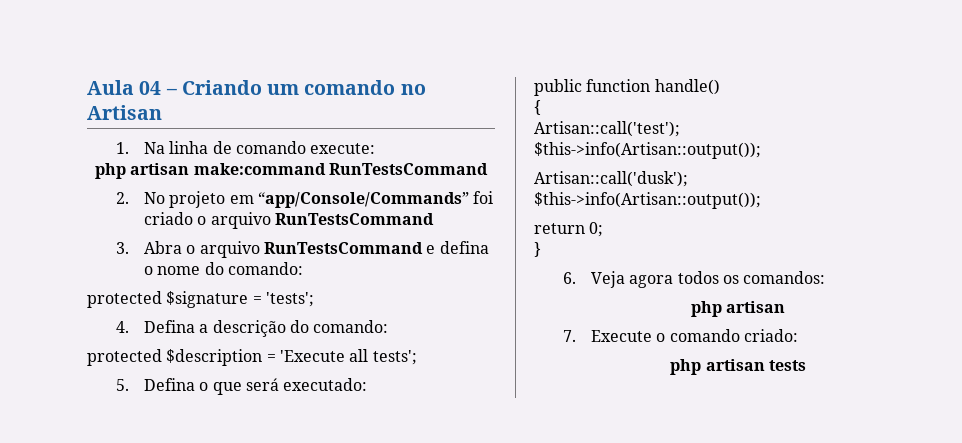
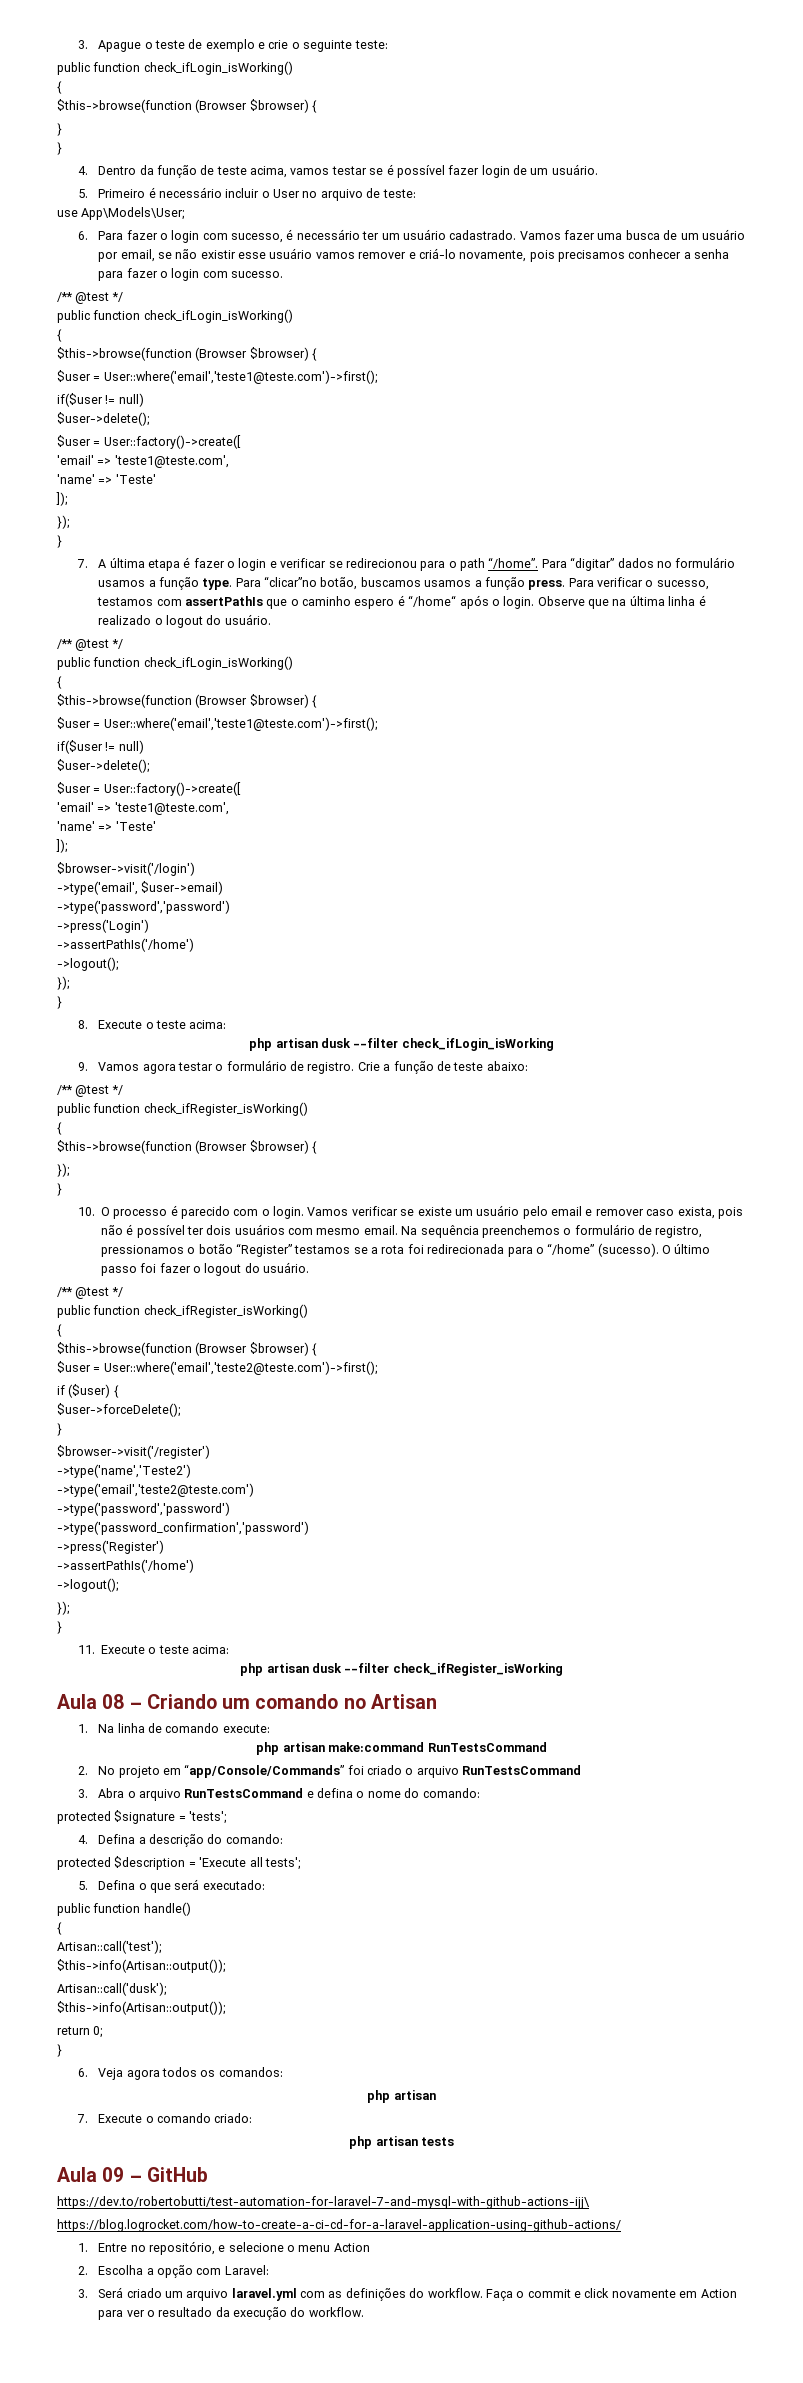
[87,80,162,95] Aula 04 -> [77,39,388,52] [57,61,293,75] [57,81,62,94] [57,99,318,113] [57,123,62,136] [57,142,62,155] [77,164,598,178] [77,187,416,201] [57,207,185,220] [77,229,745,243] [98,248,730,262] [98,268,284,281] [57,292,123,304] [57,309,293,323] [57,329,62,342] [57,347,318,361] [57,370,377,384] [57,393,144,407] [57,412,149,426] [57,435,241,449] [57,455,229,468] [57,474,156,484] [56,492,67,506] [57,515,69,529] [57,535,62,548] [76,557,736,571] [98,576,709,590] [97,595,706,609] [98,614,271,628] [57,639,123,651] [57,656,293,670] [57,676,62,689] [57,694,318,708] [57,717,377,731] [57,740,144,754] [57,759,149,773] [57,782,241,796] [57,802,229,815] [57,821,156,831] [56,839,67,853] [57,862,195,876] [57,881,224,895] [57,900,230,914] [57,919,149,933] [57,938,194,952] [57,957,118,971] [57,976,69,990] [57,996,62,1009] [77,1020,227,1029] [249,1038,554,1051] [77,1060,528,1074] [57,1085,123,1097] [57,1102,308,1116] [57,1122,62,1135] [57,1140,318,1154] [57,1163,69,1177] [57,1183,62,1196] [77,1205,743,1219] [100,1224,703,1238] [100,1243,711,1257] [100,1262,310,1276] [57,1287,123,1299] [57,1304,308,1318] [57,1324,62,1337] [57,1342,318,1356] [57,1361,377,1375] [57,1384,119,1398] [57,1403,180,1417] [57,1423,62,1436] [57,1445,210,1459] [57,1464,191,1478] [57,1483,254,1497] [57,1502,230,1516] [57,1521,309,1535] [57,1540,164,1554] [57,1559,194,1573] [57,1578,118,1592] [57,1601,69,1615] [57,1621,62,1634] [77,1645,229,1654] [240,1663,563,1676] [57,1694,125,1709] 3. Apague o teste de exemplo e crie o seguinte teste: // public function check_ifLogin_isWorking() // { // $this->browse(function (Browser $browser) { // } // } // 4. Dentro da função de teste acima, vamos testar se é possível fazer login de um usuário. // 5. Primeiro é necessário incluir o User no arquivo de teste: // use App\Models\User; // 6. Para fazer o login com sucesso, é necessário ter um usuário cadastrado. Vamos fazer uma busca de um usuário por email, se não existir esse usuário vamos remover e criá-lo novamente, pois precisamos conhecer a senha para fazer o login com sucesso. // /** @test */ // public function check_ifLogin_isWorking() // { // $this->browse(function (Browser $browser) { // $user = User::where('email','teste1@teste.com')->first(); // if($user != null) // $user->delete(); // $user = User::factory()->create([ // 'email' => 'teste1@teste.com', // 'name' => 'Teste' // ]); // }); // } // 7. A última etapa é fazer o login e verificar se redirecionou para o path “/home”. Para “digitar” dados no formulário usamos a função type. Para “clicar”no botão, buscamos usamos a função press. Para verificar o sucesso, testamos com assertPathIs que o caminho espero é “/home“ após o login. Observe que na última linha é realizado o logout do usuário. // /** @test */ // public function check_ifLogin_isWorking() // { // $this->browse(function (Browser $browser) { // $user = User::where('email','teste1@teste.com')->first(); // if($user != null) // $user->delete(); // $user = User::factory()->create([ // 'email' => 'teste1@teste.com', // 'name' => 'Teste' // ]); // $browser->visit('/login') // ->type('email', $user->email) // ->type('password','password') // ->press('Login') // ->assertPathIs('/home') // ->logout(); // }); // } // 8. Execute o teste acima: // php artisan dusk --filter check_ifLogin_isWorking // 9. Vamos agora testar o formulário de registro. Crie a função de teste abaixo: // /** @test */ // public function check_ifRegister_isWorking() // { // $this->browse(function (Browser $browser) { // }); // } // 10. O processo é parecido com o login. Vamos verificar se existe um usuário pelo email e remover caso exista, pois não é possível ter dois usuários com mesmo email. Na sequência preenchemos o formulário de registro, pressionamos o botão “Register” testamos se a rota foi redirecionada para o “/home” (sucesso). O último passo foi fazer o logout do usuário. // /** @test */ // public function check_ifRegister_isWorking() // { // $this->browse(function (Browser $browser) { // $user = User::where('email','teste2@teste.com')->first(); // if ($user) { // $user->forceDelete(); // } // $browser->visit('/register') // ->type('name','Teste2') // ->type('email','teste2@teste.com') // ->type('password','password') // ->type('password_confirmation','password') // ->press('Register') // ->assertPathIs('/home') // ->logout(); // }); // } // 11. Execute o teste acima: // php artisan dusk --filter check_ifRegister_isWorking // Aula 08
(806, 365) none -> [57,2167,208,2182] [57,2196,590,2209] [57,2219,621,2232] [77,2241,370,2255] [77,2265,269,2278] [77,2287,737,2301] [98,2307,364,2320] // Aula 09 – GitHub // https://dev.to/robertobutti/test-automation-for-laravel-7-and-mysql-with-github-actions-ijj\ // https://blog.logrocket.com/how-to-create-a-ci-cd-for-a-laravel-application-using-github-actions/ // 1. Entre no repositório, e selecione o menu Action // 2. Escolha a opção com Laravel: // 3. Será criado um arquivo laravel.yml com as definições do workflow. Faça o commit e click novamente em Action para ver o resultado da execução do workflow.

